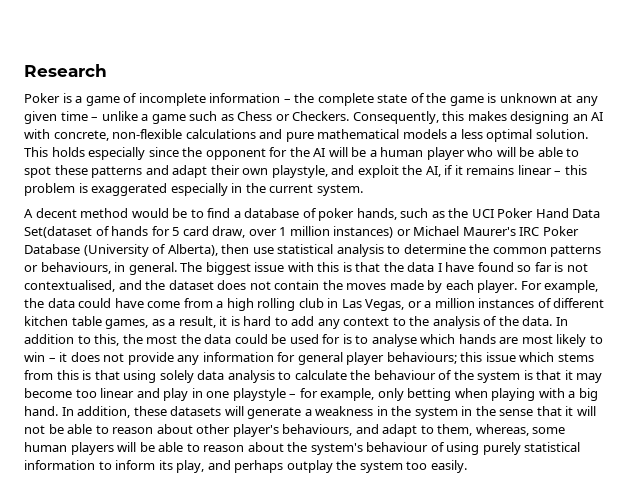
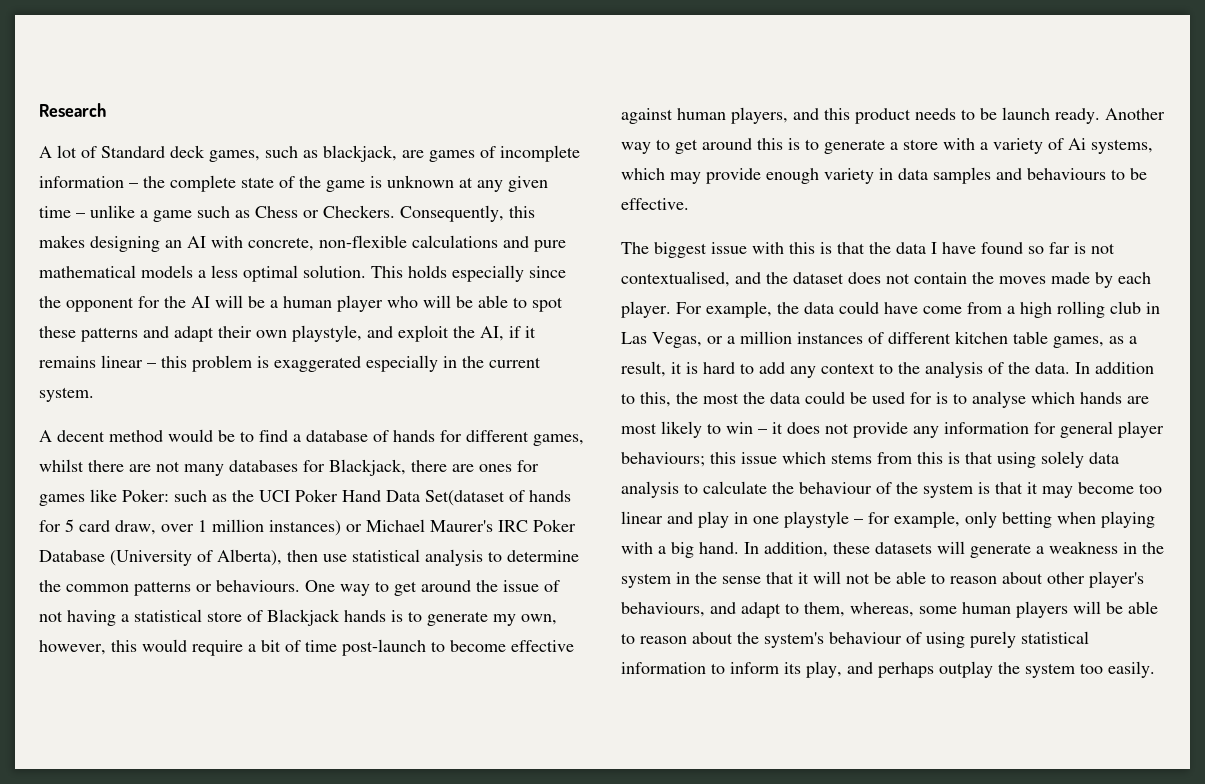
[24,93,120,106] Poker is a game -> [39,145,475,162] A lot of Standard deck games, such as blackjack, are games
[318,208,397,221] poker hands, -> [393,430,584,446] [39,459,539,476] [39,489,169,506] hands for different games, whilst there are not many databases for Blackjack, there are ones for games like Poker:
[40,262,177,275] behaviours, in general. -> [216,580,560,596] [39,609,557,626] [39,639,574,656] [621,107,1165,124] [621,138,1153,154] [621,167,1147,184] [621,198,689,210] behaviours. One way to get around the issue of not having a statistical store of Blackjack hands is to generate my own, however, this would require a bit of time post-launch to become effective against human players, and this product needs to be launch ready. Another way to get around this is to generate a store with a variety of Ai systems, which may provide enough variety in data samples and behaviours to be effective. //

